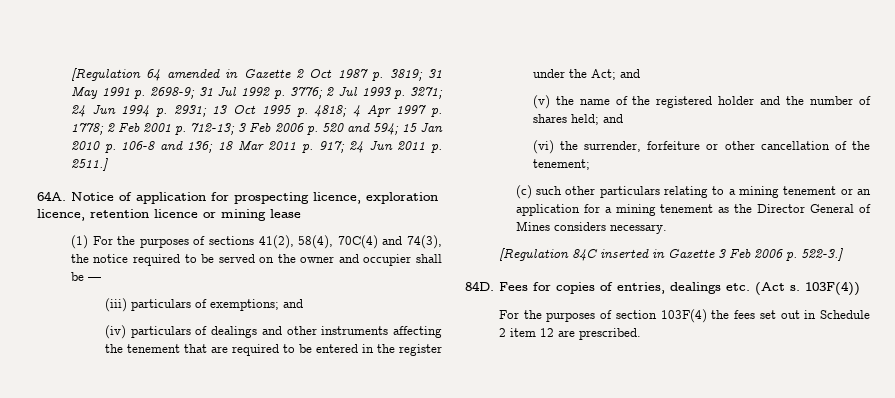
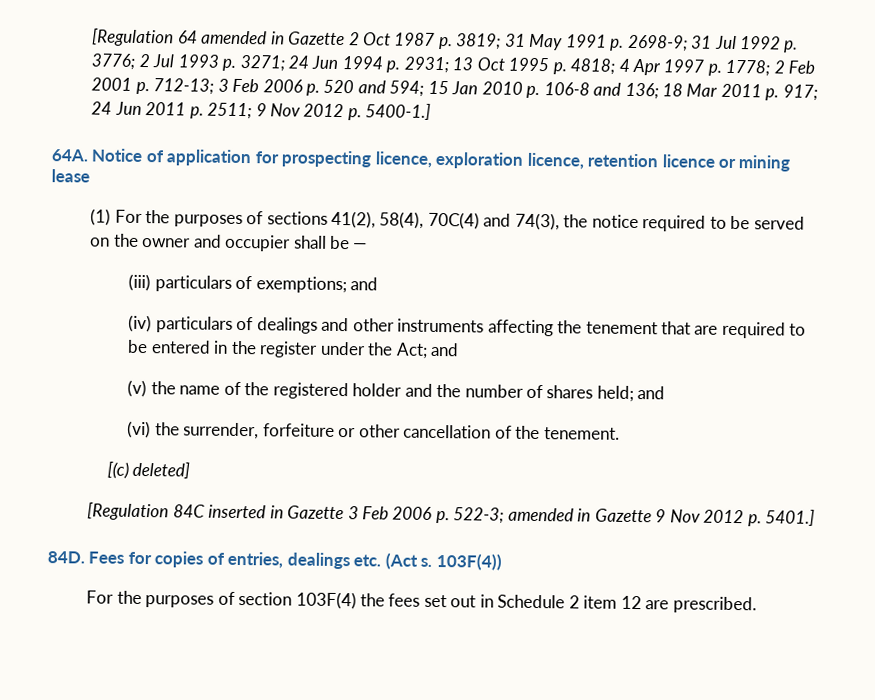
[70,158,108,171] 2511.] -> [207,102,432,121] 2511; 9 Nov 2012 p. 5400-1.]
[532,159,590,170] [515,185,871,199] [515,204,871,216] [515,221,667,234] tenement; // (c) such other particulars relating to a mining tenement or an application for a mining tenement as the Director General of Mines considers necessary. -> [543,427,620,440] [106,461,191,479] tenement. // [(c) deleted]
[800,248,843,261] 522-3.] -> [453,507,815,527] 522-3; amended in Gazette 9 Nov 2012 p. 5401.]

